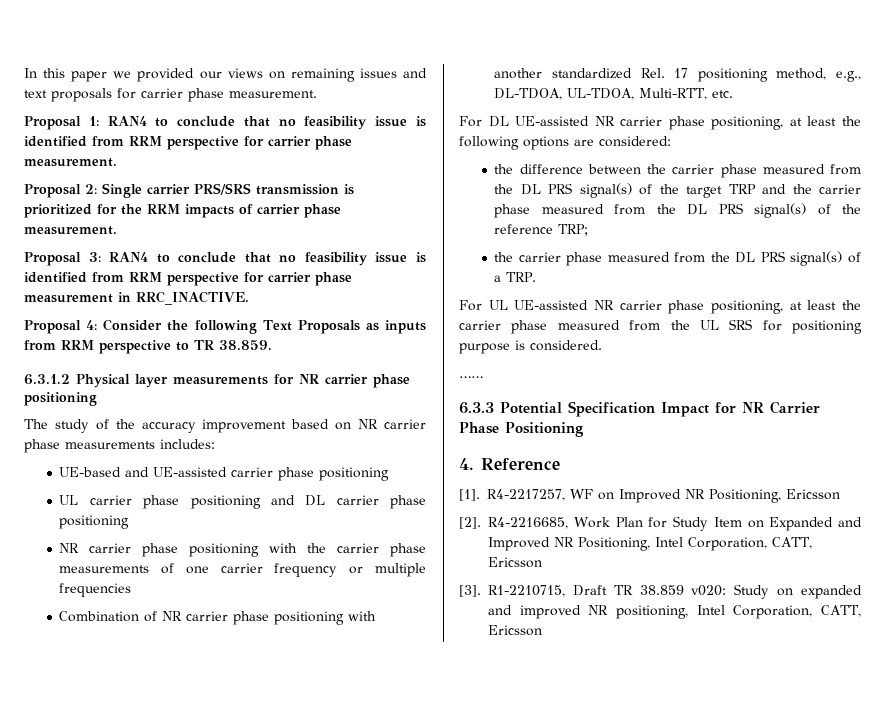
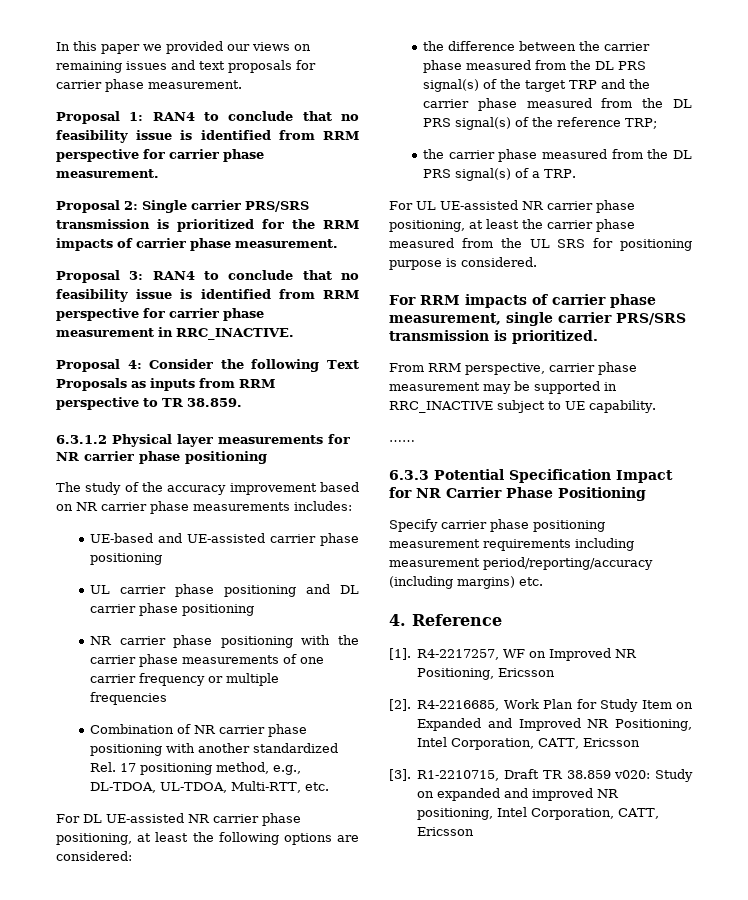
(602, 345) none -> [389,294,656,308] [389,312,686,326] [389,330,598,344] [389,362,637,375] [389,381,617,394] [389,400,656,413] // For RRM impacts of carrier phase measurement, single carrier PRS/SRS transmission is prioritized. // From RRM perspective, carrier phase measurement may be supported in RRC_INACTIVE subject to UE capability.
(584, 429) none -> [389,519,605,532] [389,538,634,551] [389,557,653,570] [389,576,543,589] // Specify carrier phase positioning measurement requirements including measurement period/reporting/accuracy (including margins) etc.

